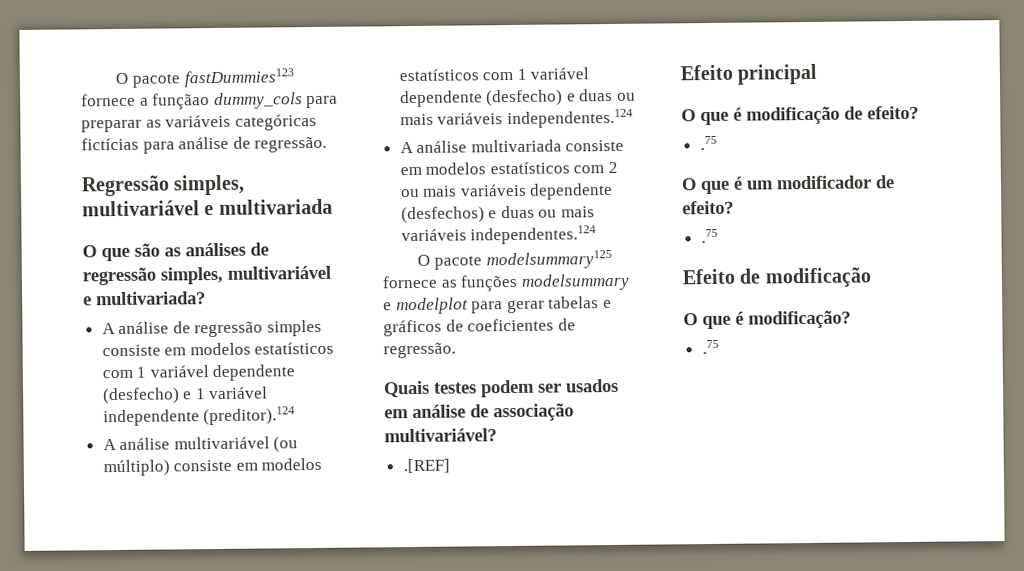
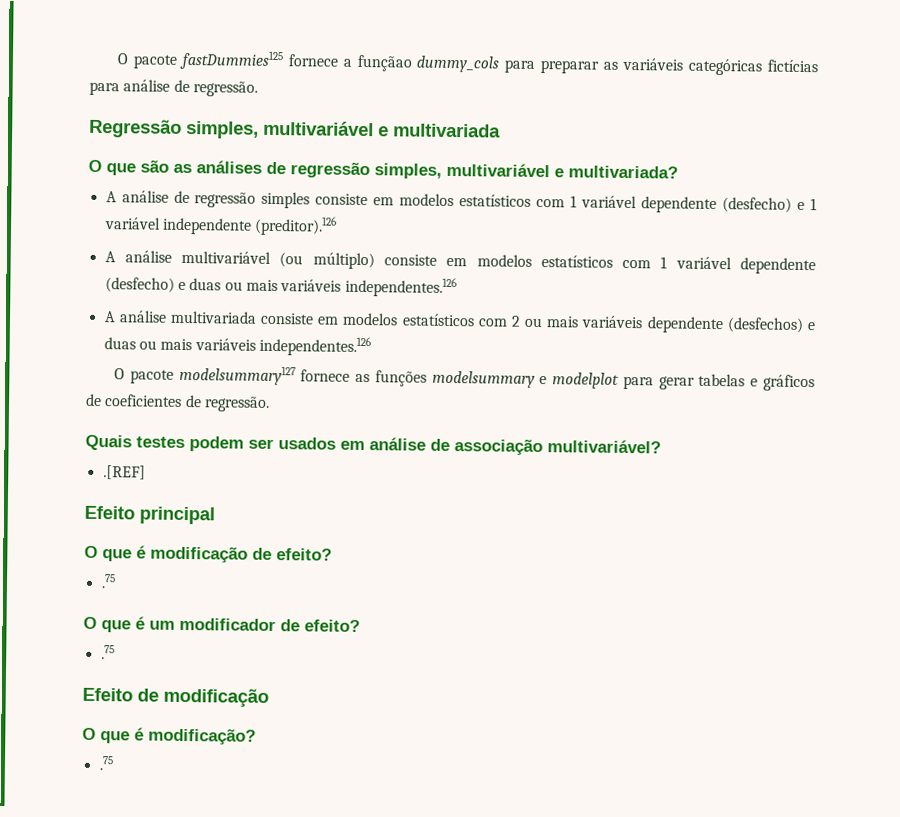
[115,68,294,88] O pacote fastDummies123 -> [116,49,284,71] O pacote fastDummies125
[203,406,296,426] (preditor).124 -> [254,215,338,236] (preditor).126
[506,108,633,129] independentes.124 -> [344,276,457,298] independentes.126
[470,225,597,245] [417,249,612,270] independentes.124 // O pacote modelsummary125 -> [258,335,371,357] [113,364,296,386] independentes.126 // O pacote modelsummary127

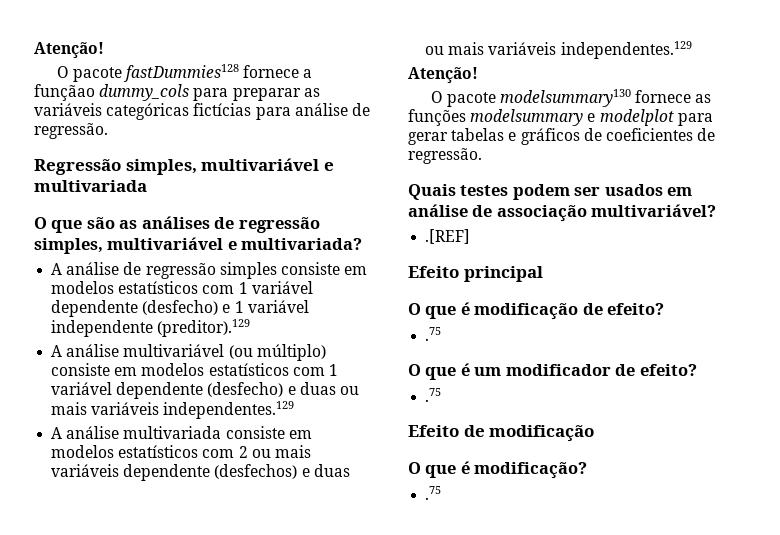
[116,49,284,71] O pacote fastDummies125 -> [34,42,104,59] [56,64,240,82] Atenção! // O pacote fastDummies128
[254,215,338,236] (preditor).126 -> [157,319,251,337] (preditor).129
[344,276,457,298] independentes.126 -> [163,401,295,419] independentes.129
[258,335,371,357] [113,364,296,386] independentes.126 // O pacote modelsummary127 -> [560,41,692,59] [408,67,478,84] [430,89,632,107] independentes.129 // Atenção! // O pacote modelsummary130

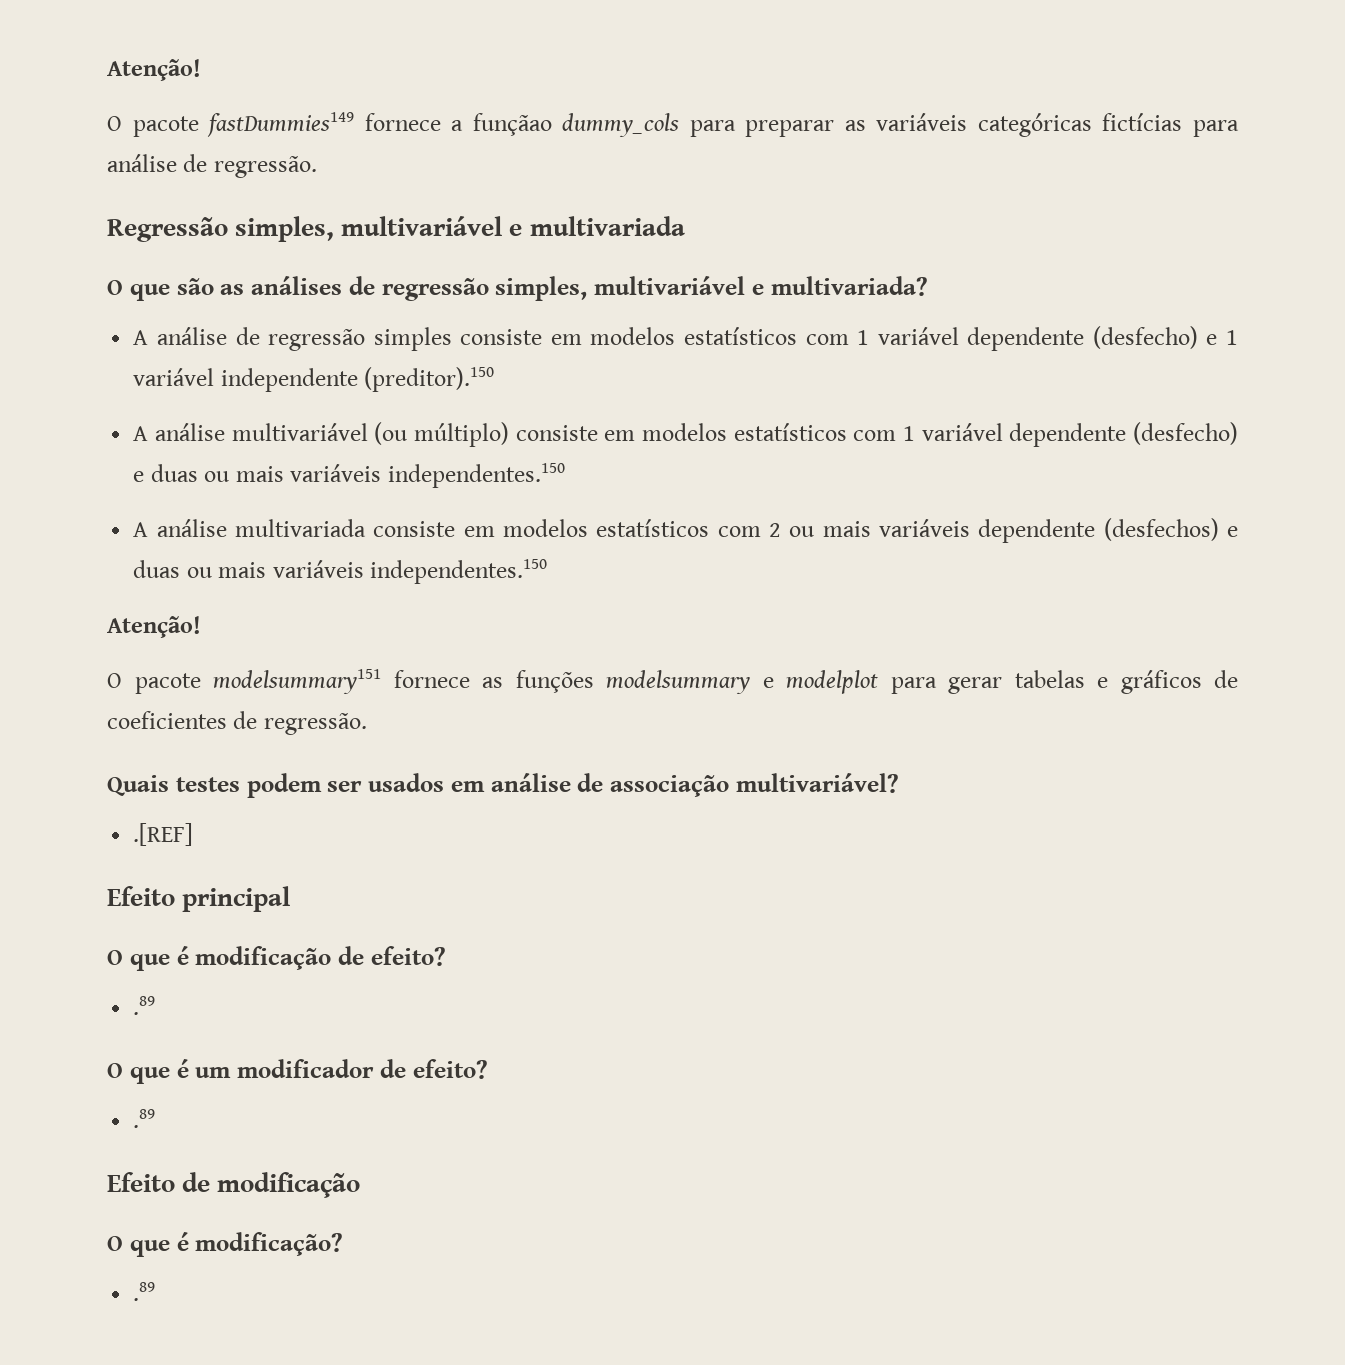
[34,42,104,59] [56,64,240,82] Atenção! // O pacote fastDummies128 -> [107,59,201,81] [107,112,355,137] Atenção! // O pacote fastDummies149
[157,319,251,337] (preditor).129 -> [364,367,495,392] (preditor).150
[163,401,295,419] independentes.129 -> [387,463,565,488] independentes.150
[560,41,692,59] [408,67,478,84] [430,89,632,107] independentes.129 // Atenção! // O pacote modelsummary130 -> [370,559,548,584] [107,616,201,638] [107,669,381,694] independentes.150 // Atenção! // O pacote modelsummary151
[425,327,442,341] .75 -> [133,996,156,1015] .89
[425,388,442,402] .75 -> [133,1109,156,1128] .89
[425,486,442,500] .75 -> [133,1282,156,1301] .89

